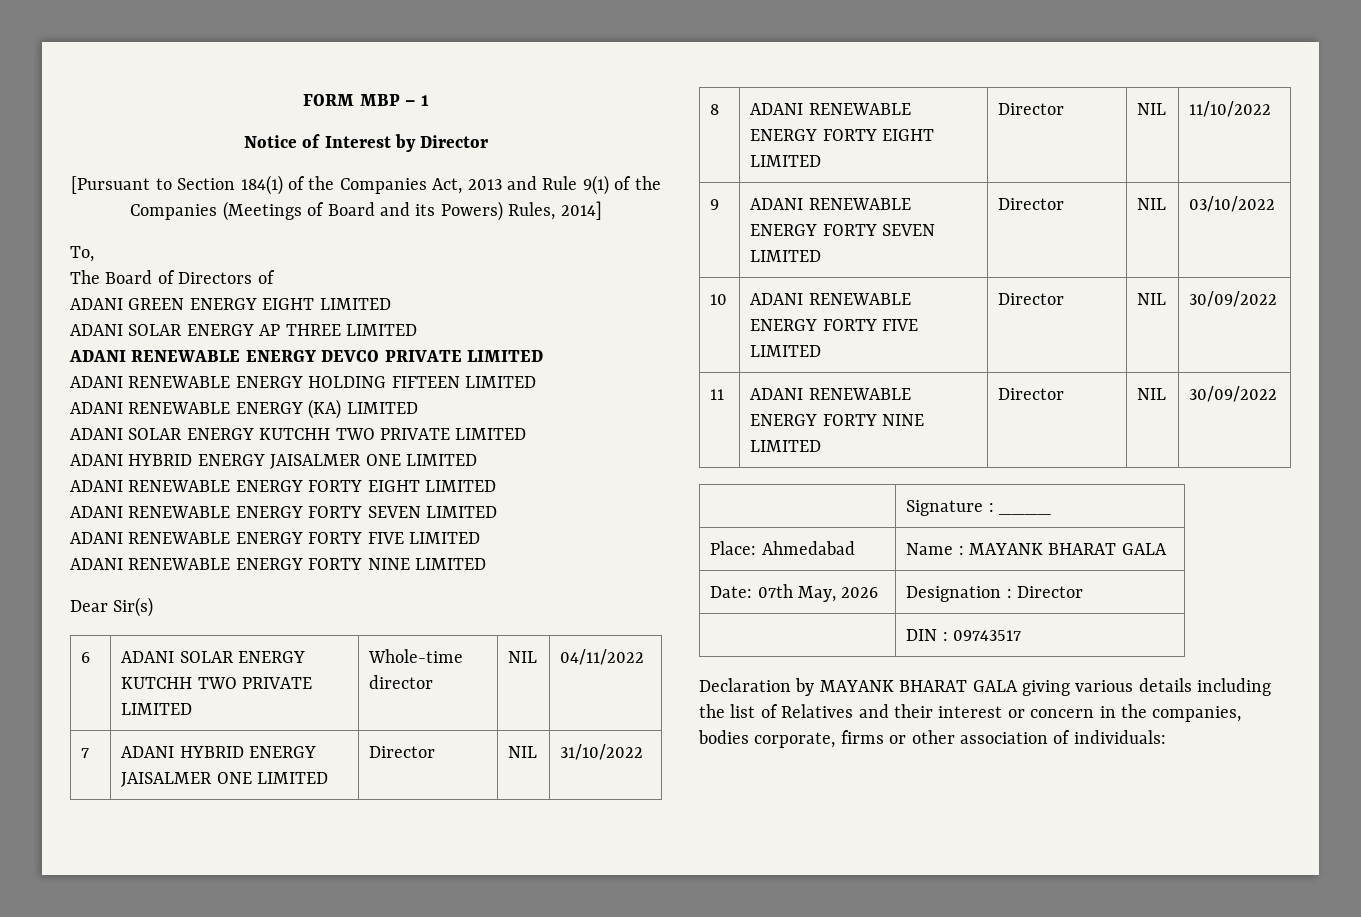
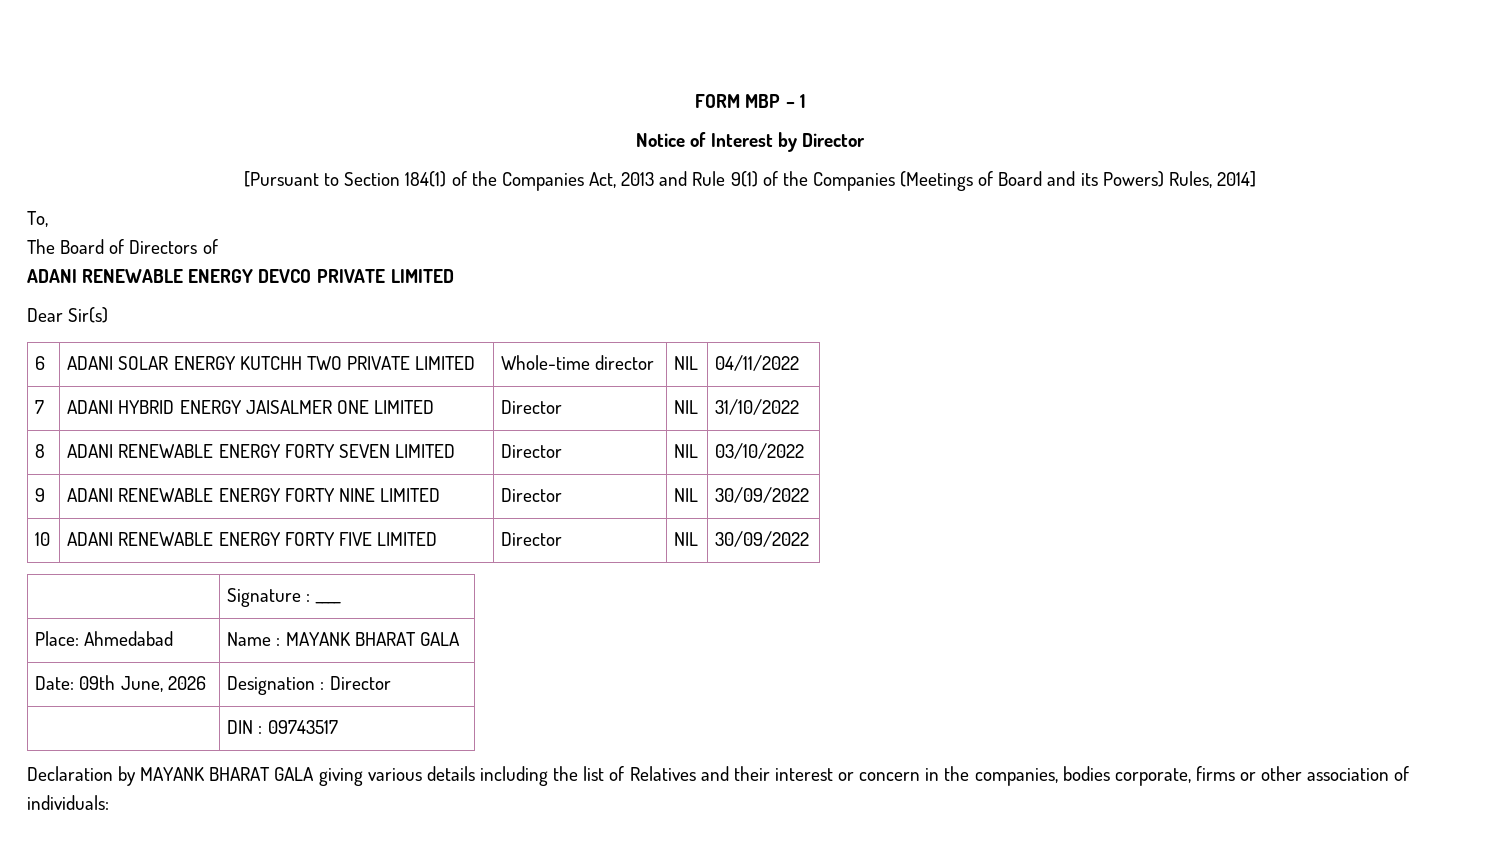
[70,298,391,310] [70,324,417,336] // ADANI GREEN ENERGY EIGHT LIMITED // ADANI SOLAR ENERGY AP THREE LIMITED -> (218, 246) none
[70,376,536,388] [70,399,418,419] [70,428,527,440] [70,454,477,469] [70,480,496,492] [70,506,497,518] [70,532,480,544] [70,558,486,570] // ADANI RENEWABLE ENERGY HOLDING FIFTEEN LIMITED // ADANI RENEWABLE ENERGY (KA) LIMITED // ADANI SOLAR ENERGY KUTCHH TWO PRIVATE LIMITED // ADANI HYBRID ENERGY JAISALMER ONE LIMITED // ADANI RENEWABLE ENERGY FORTY EIGHT LIMITED // ADANI RENEWABLE ENERGY FORTY SEVEN LIMITED // ADANI RENEWABLE ENERGY FORTY FIVE LIMITED // ADANI RENEWABLE ENERGY FORTY NINE LIMITED -> (454, 276) none
[750,103,911,115] [750,129,934,141] [750,155,822,167] [998,103,1065,115] [1137,103,1167,115] [1189,101,1272,117] [710,199,720,210] | ADANI RENEWABLE ENERGY FORTY EIGHT LIMITED | Director | NIL | 11/10/2022 // 9 -> (46, 451) none
[710,294,728,305] [750,293,911,305] [750,319,918,331] [750,345,822,357] [998,293,1065,305] [1137,293,1167,305] [1189,291,1278,307] [710,389,725,400] [750,388,911,400] [750,414,924,426] 10 | ADANI RENEWABLE ENERGY FORTY FIVE LIMITED | Director | NIL | 30/09/2022 // 11 | ADANI RENEWABLE ENERGY FORTY NINE -> [35,488,46,502] [67,488,440,502] [501,488,563,502] [674,488,699,502] [715,487,810,503] [35,532,51,546] [67,532,372,546] 9 | ADANI RENEWABLE ENERGY FORTY NINE LIMITED | Director | NIL | 30/09/2022 // 10 | ADANI RENEWABLE ENERGY FORTY FIVE
[757,584,836,602] 07th May, -> [79,675,163,692] 09th June,

